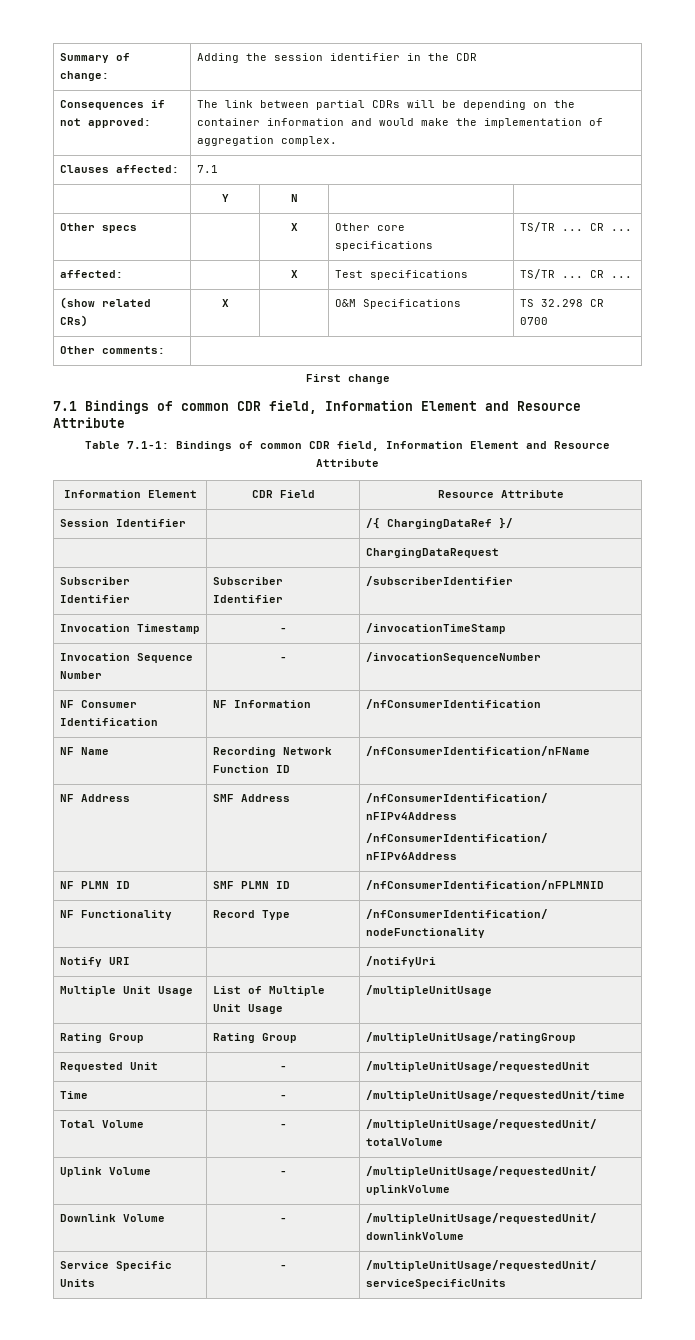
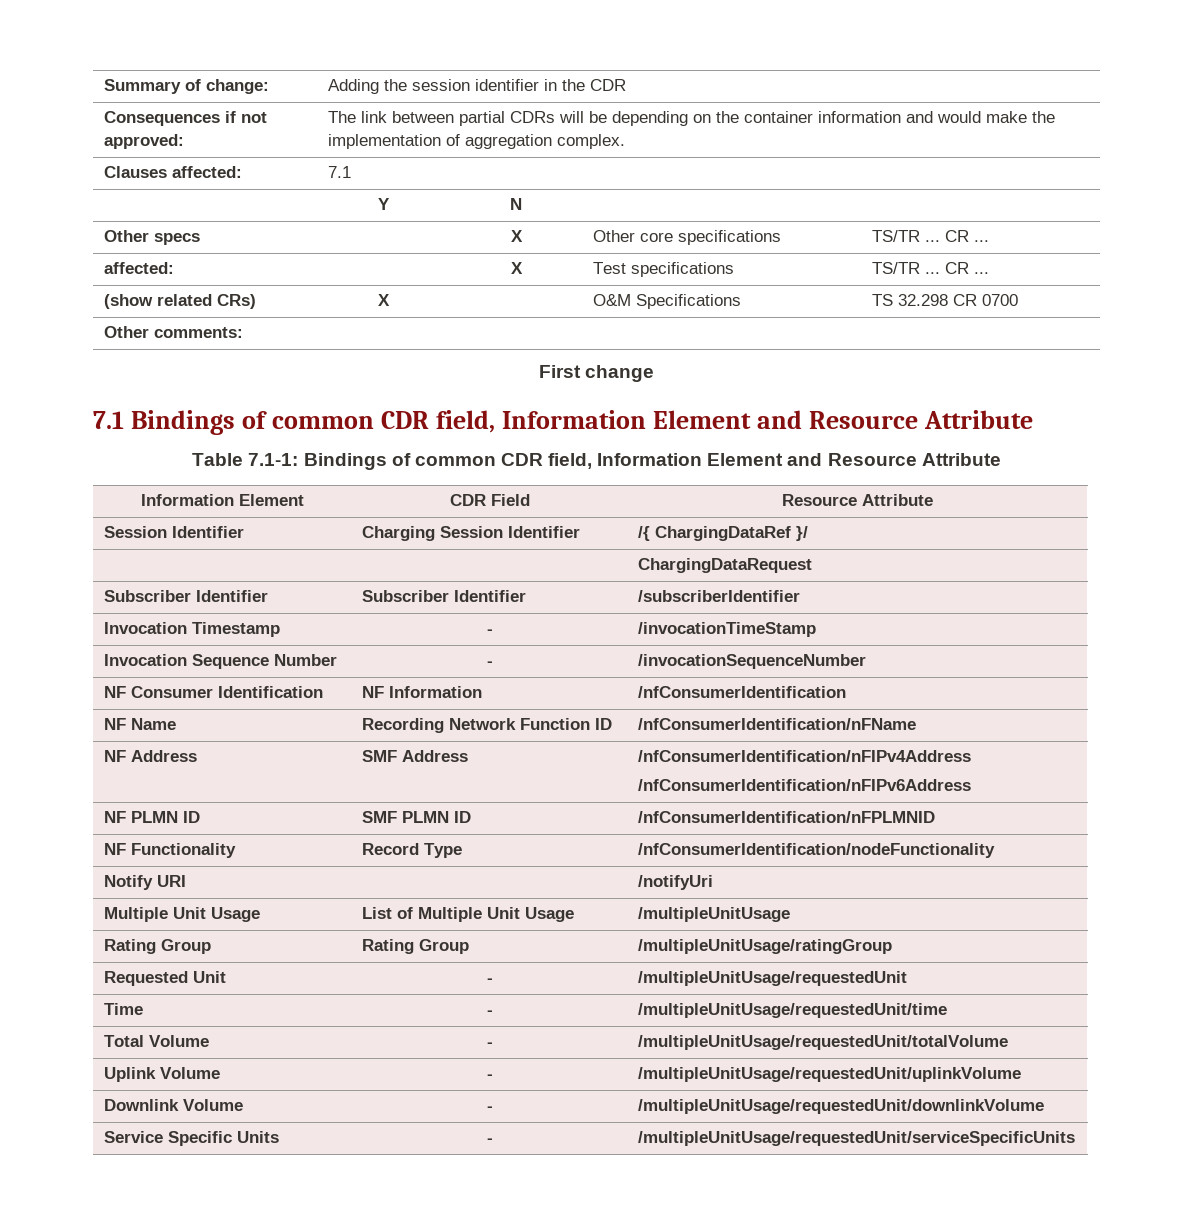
(186, 523) none -> [362,526,581,541] Charging Session Identifier

